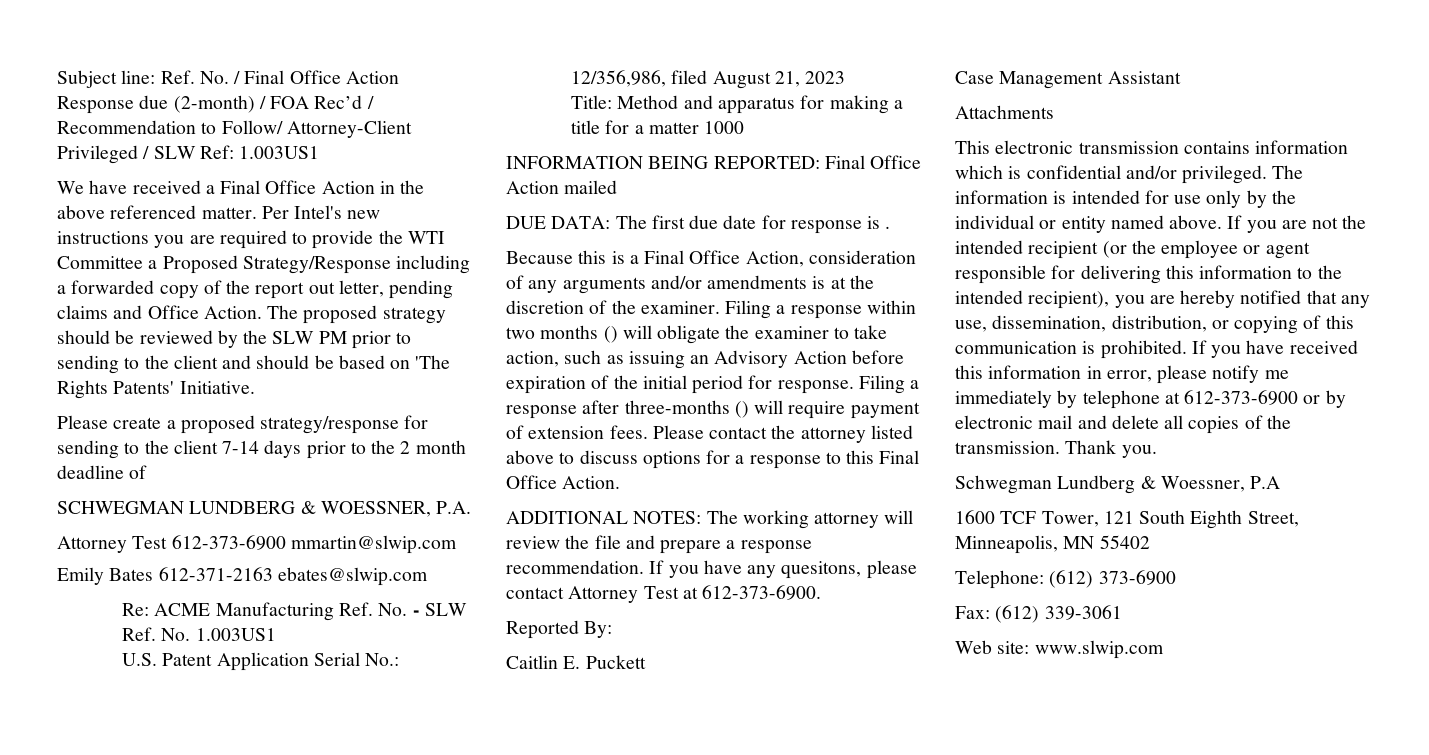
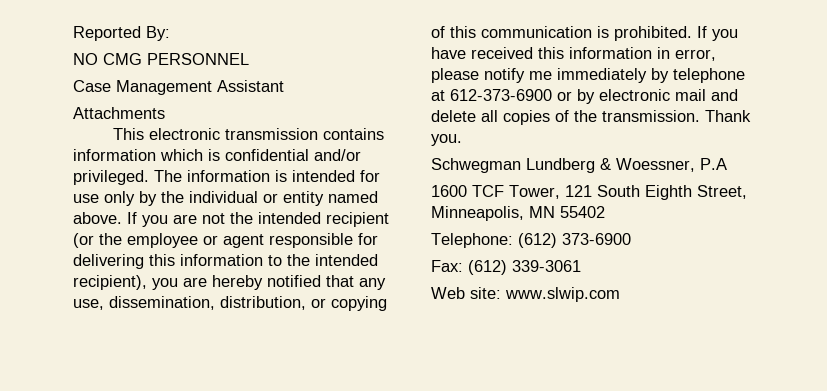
[57,70,399,88] [57,95,374,114] [57,120,412,138] [57,145,320,164] [57,180,425,194] [57,205,381,219] [57,230,445,249] [57,255,471,274] [57,280,454,299] [57,305,446,324] [57,330,412,349] [57,355,451,374] [57,380,255,399] [57,415,429,434] [57,440,466,459] [57,465,148,479] [57,501,472,517] [57,535,457,554] [57,567,428,586] [122,602,467,621] [122,627,276,641] [122,652,400,671] [571,70,846,89] [571,95,903,114] [571,120,745,134] [506,155,922,169] [506,180,618,194] [506,215,891,234] [506,250,916,267] [506,275,874,294] [506,300,916,319] [506,325,888,344] [506,350,904,369] [506,375,920,394] [506,400,920,419] [506,425,913,443] [506,450,920,469] [506,475,621,489] [506,510,914,529] [506,535,812,554] [506,560,917,579] [506,585,822,603] Subject line: Ref. No. / Final Office Action Response due (2-month) / FOA Rec’d / Recommendation to Follow/ Attorney-Client Privileged / SLW Ref: 1.003US1 // We have received a Final Office Action in the above referenced matter. Per Intel's new instructions you are required to provide the WTI Committee a Proposed Strategy/Response including a forwarded copy of the report out letter, pending claims and Office Action. The proposed strategy should be reviewed by the SLW PM prior to sending to the client and should be based on 'The Rights Patents' Initiative. // Please create a proposed strategy/response for sending to the client 7-14 days prior to the 2 month deadline of // SCHWEGMAN LUNDBERG & WOESSNER, P.A. // Attorney Test 612-373-6900 mmartin@slwip.com // Emily Bates 612-371-2163 ebates@slwip.com // Re: ACME Manufacturing Ref. No. - SLW Ref. No. 1.003US1 // U.S. Patent Application Serial No.: 12/356,986, filed August 21, 2023 // Title: Method and apparatus for making a title for a matter 1000 // INFORMATION BEING REPORTED: Final Office Action mailed // DUE DATA: The first due date for response is . // Because this is a Final Office Action, consideration of any arguments and/or amendments is at the discretion of the examiner. Filing a response within two months () will obligate the examiner to take action, such as issuing an Advisory Action before expiration of the initial period for response. Filing a response after three-months () will require payment of extension fees. Please contact the attorney listed above to discuss options for a response to this Final Office Action. // ADDITIONAL NOTES: The working attorney will review the file and prepare a response recommendation. If you have any quesitons, please contact Attorney Test at 612-373-6900. // -> (73, 33) none
[506,655,646,669] Caitlin E. Puckett -> [73,53,249,65] NO CMG PERSONNEL

